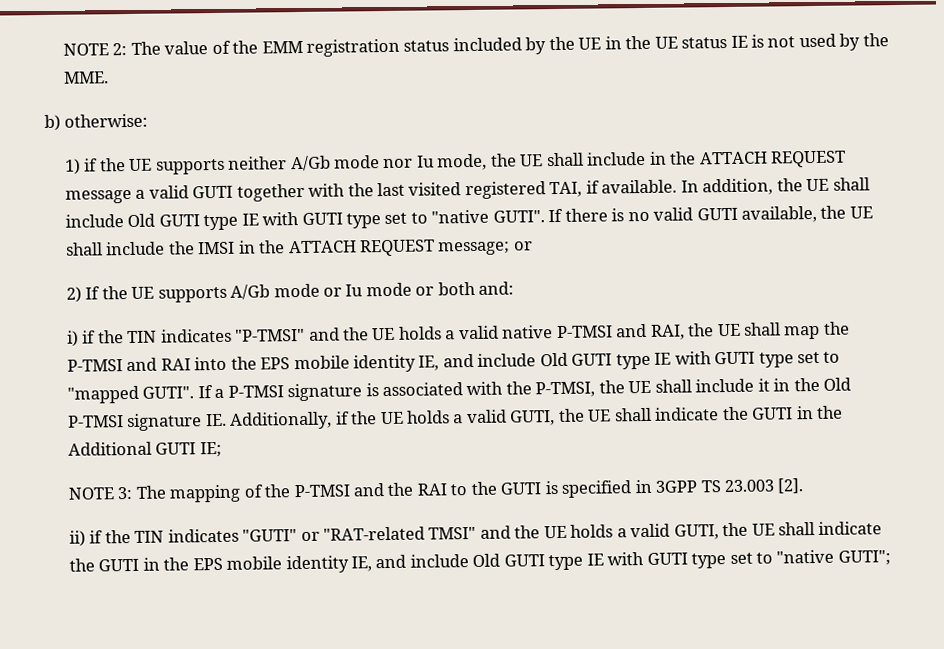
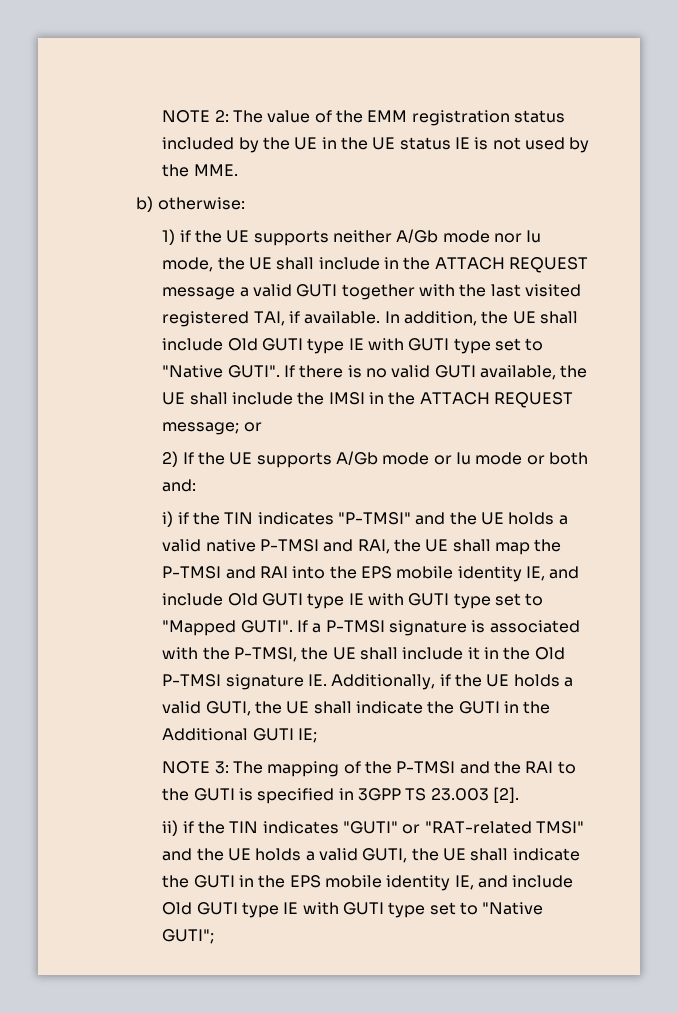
[431,209,490,224] "native -> [162,365,224,378] "Native
[66,385,139,404] "mapped -> [162,620,237,636] "Mapped
[776,549,835,564] "native -> [482,902,544,915] "Native

